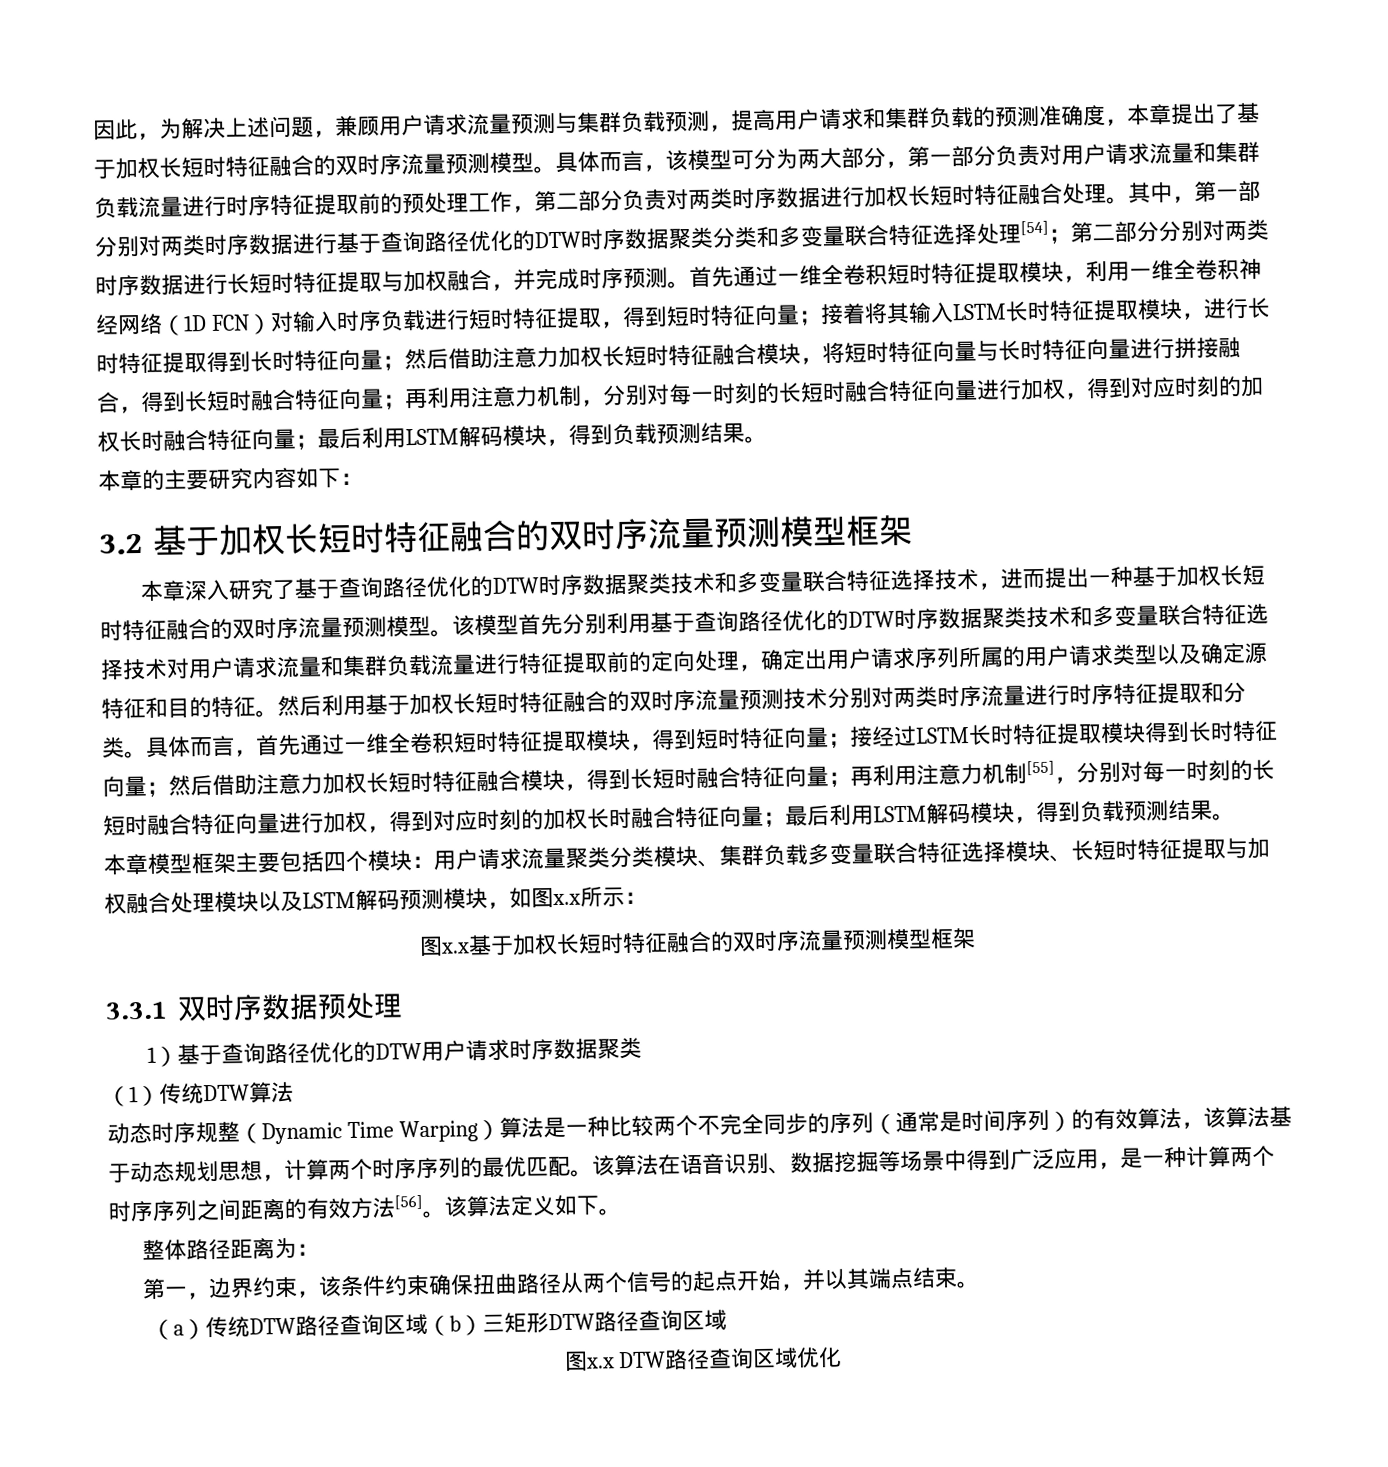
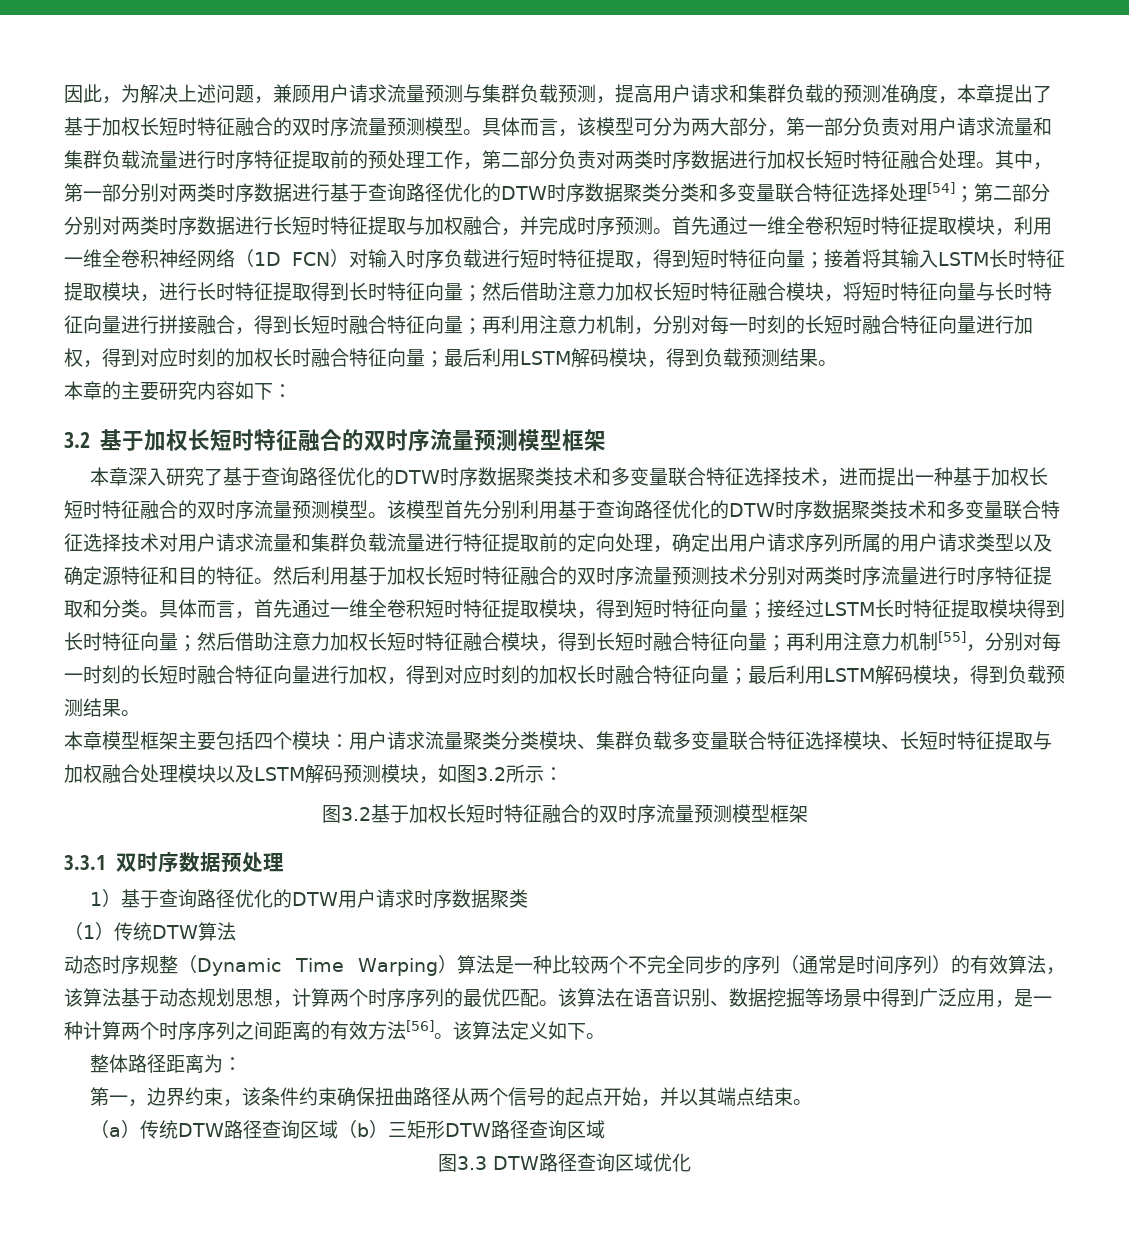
[552,893,581,906] x.x -> [476,767,506,781] 3.2
[440,942,470,954] x.x -> [340,807,371,821] 3.2
[585,1357,615,1369] x.x -> [457,1156,487,1170] 3.3

